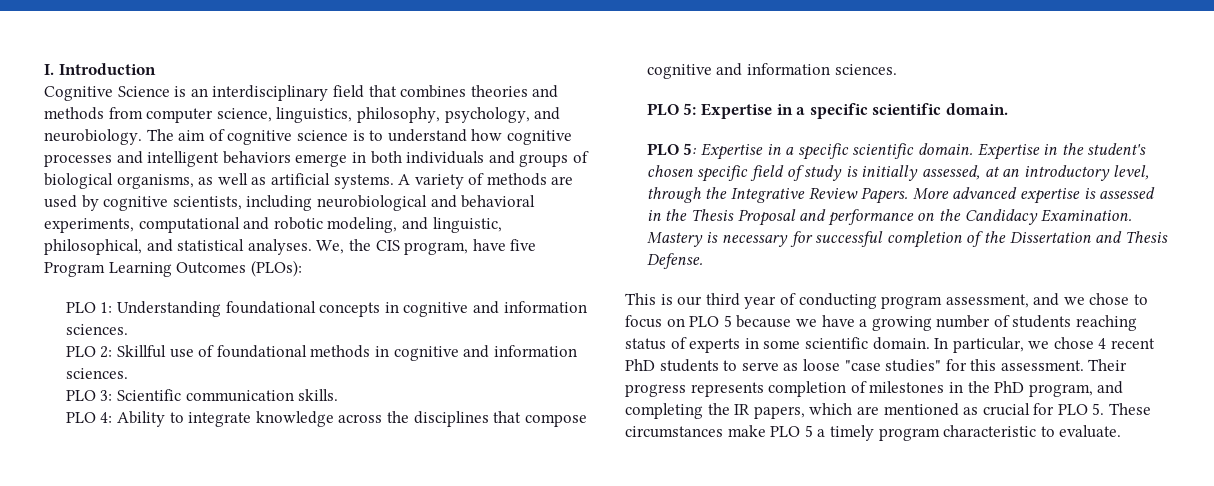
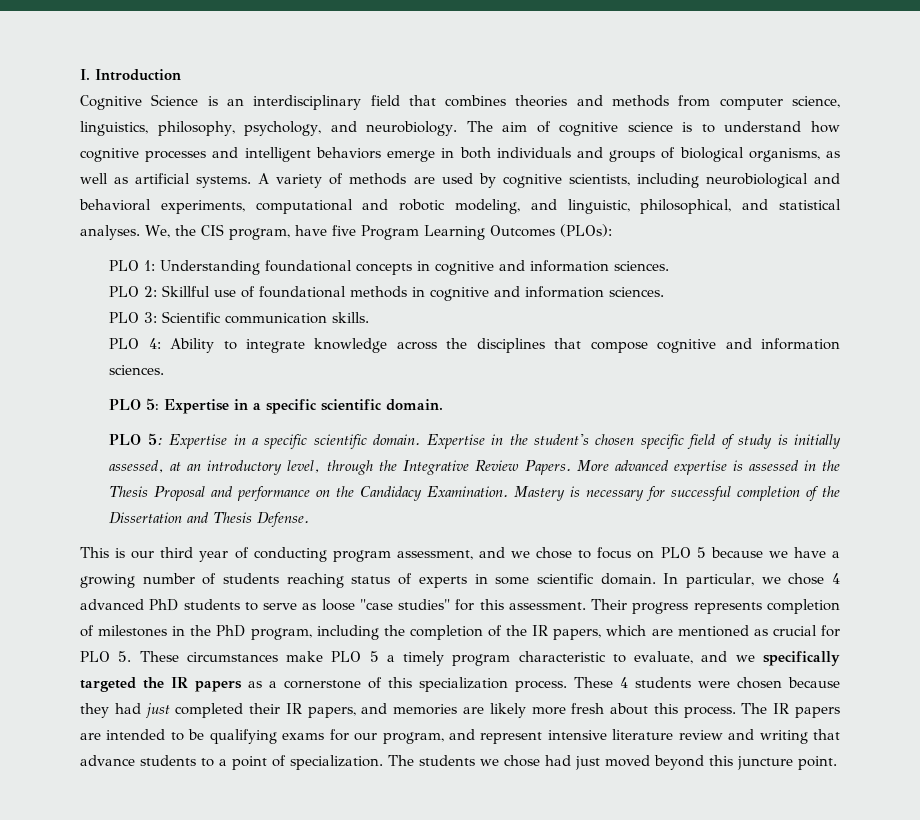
[1111,338,1156,349] recent -> [80,599,144,610] advanced
[1097,381,1124,394] [625,403,703,419] and completing -> [316,625,502,640] including the completion of
[1059,425,1122,438] evaluate. -> [634,651,840,666] [80,677,840,692] [80,703,841,718] [80,729,840,744] [80,755,837,770] evaluate, and we specifically targeted the IR papers as a cornerstone of this specialization process. These 4 students were chosen because they had just completed their IR papers, and memories are likely more fresh about this process. The IR papers are intended to be qualifying exams for our program, and represent intensive literature review and writing that advance students to a point of specialization. The students we chose had just moved beyond this juncture point.

